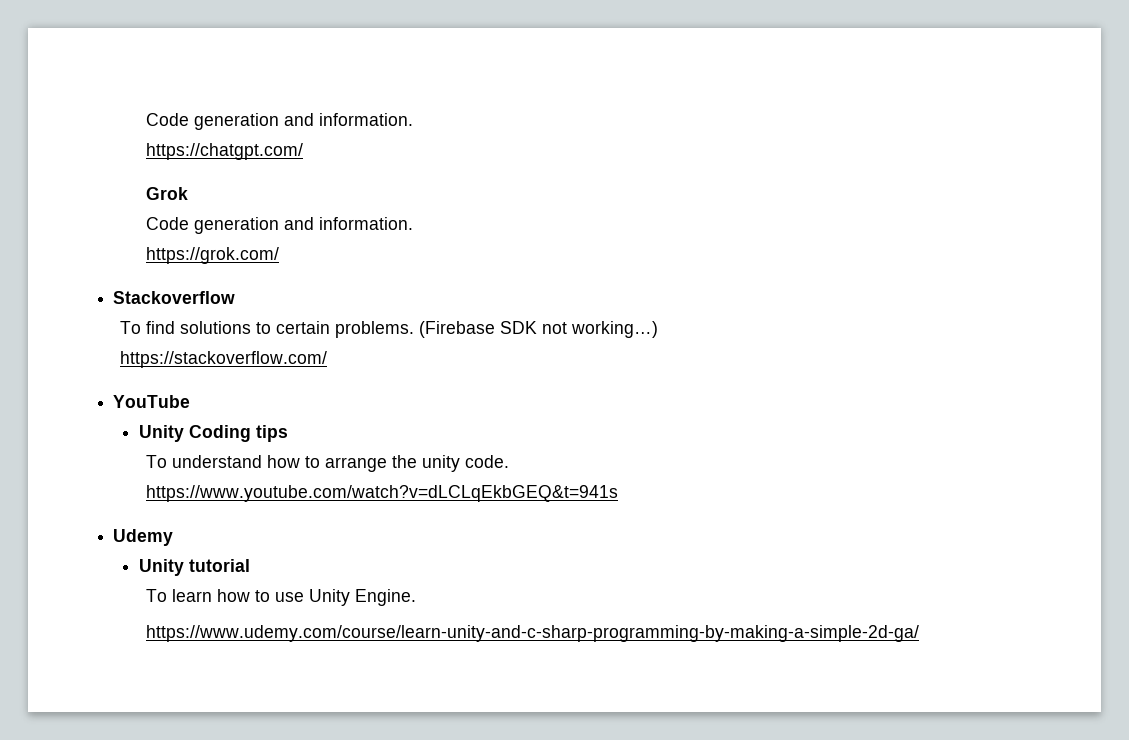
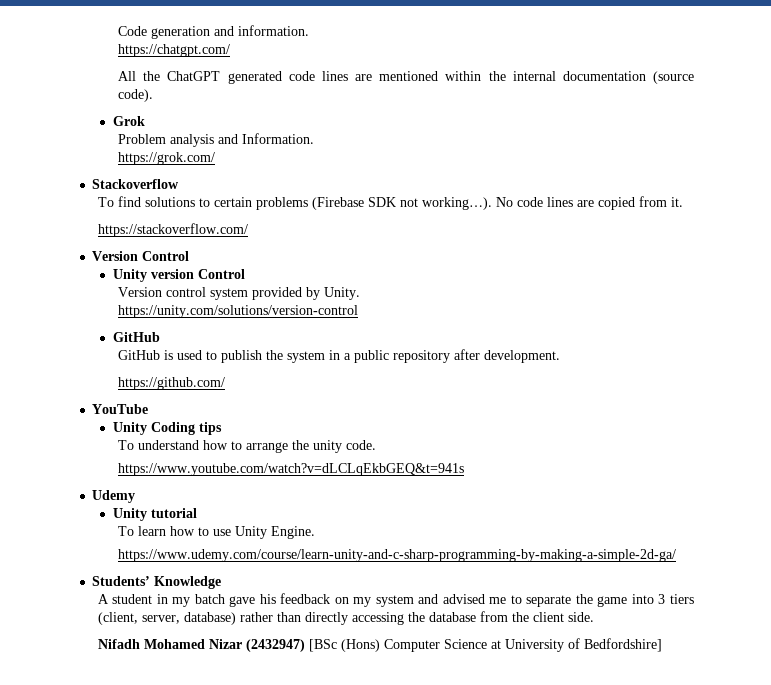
[145,187,188,200] [145,217,413,234] Grok // Code generation and information. -> [118,71,694,84] [118,89,154,102] [112,116,145,126] [118,133,315,147] All the ChatGPT generated code lines are mentioned within the internal documentation (source code). // Grok // Problem analysis and Information.
[334,321,414,338] problems. -> [255,197,308,210] problems
[570,321,658,338] [119,351,327,368] working…) // https://stackoverflow.com/ -> [421,196,683,210] [97,223,248,237] [92,251,190,261] [112,269,245,282] [118,287,361,300] [118,305,359,318] [112,332,160,342] [118,349,561,363] [118,377,226,390] working…). No code lines are copied from it. // https://stackoverflow.com/ // Version Control // Unity version Control // Version control system provided by Unity. // https://unity.com/solutions/version-control // GitHub // GitHub is used to publish the system in a public repository after development. // https://github.com/
(919, 633) none -> [92,576,222,589] [97,593,695,607] [97,611,594,625] [97,638,662,652] // Students’ Knowledge // A student in my batch gave his feedback on my system and advised me to separate the game into 3 tiers (client, server, database) rather than directly accessing the database from the client side. // Nifadh Mohamed Nizar (2432947) [BSc (Hons) Computer Science at University of Bedfordshire]

